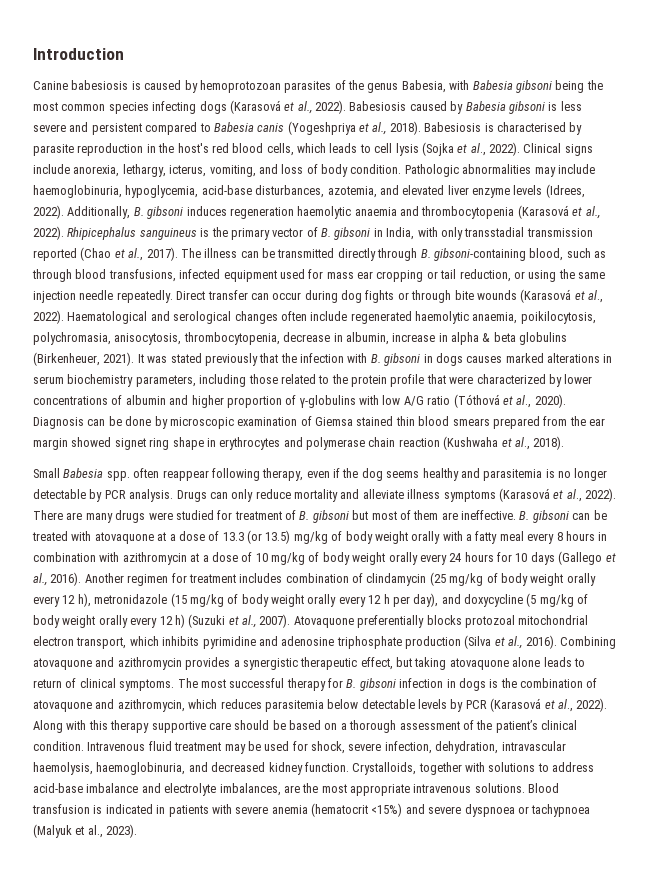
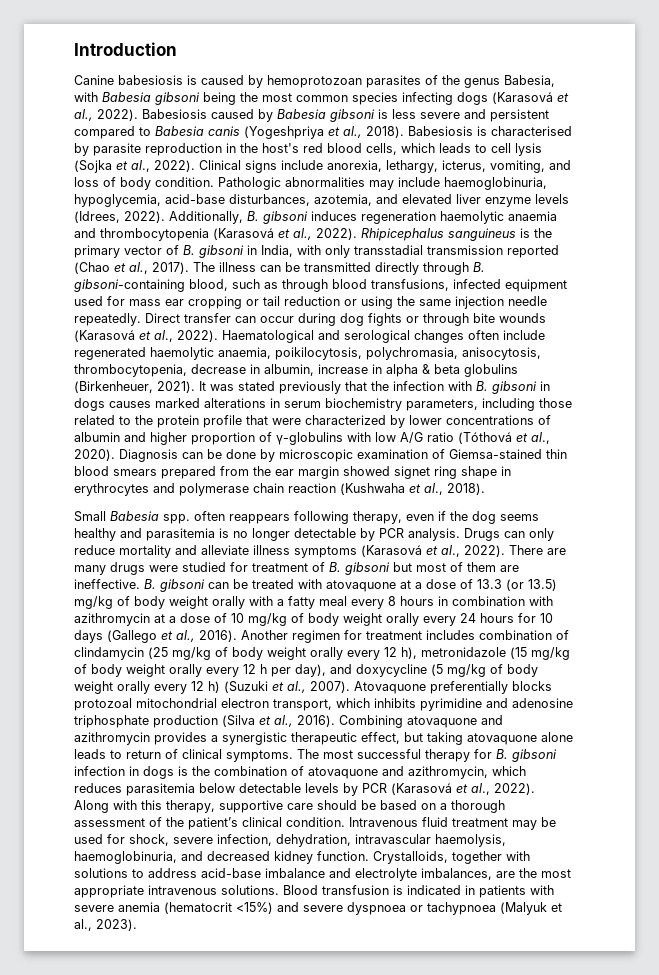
[459,269,511,282] reduction, -> [284,296,340,306] reduction
[315,416,394,426] Giemsa stained -> [449,449,542,459] Giemsa-stained
[162,470,209,481] reappear -> [229,514,290,524] reappears
[110,720,150,733] therapy -> [166,800,215,813] therapy,

